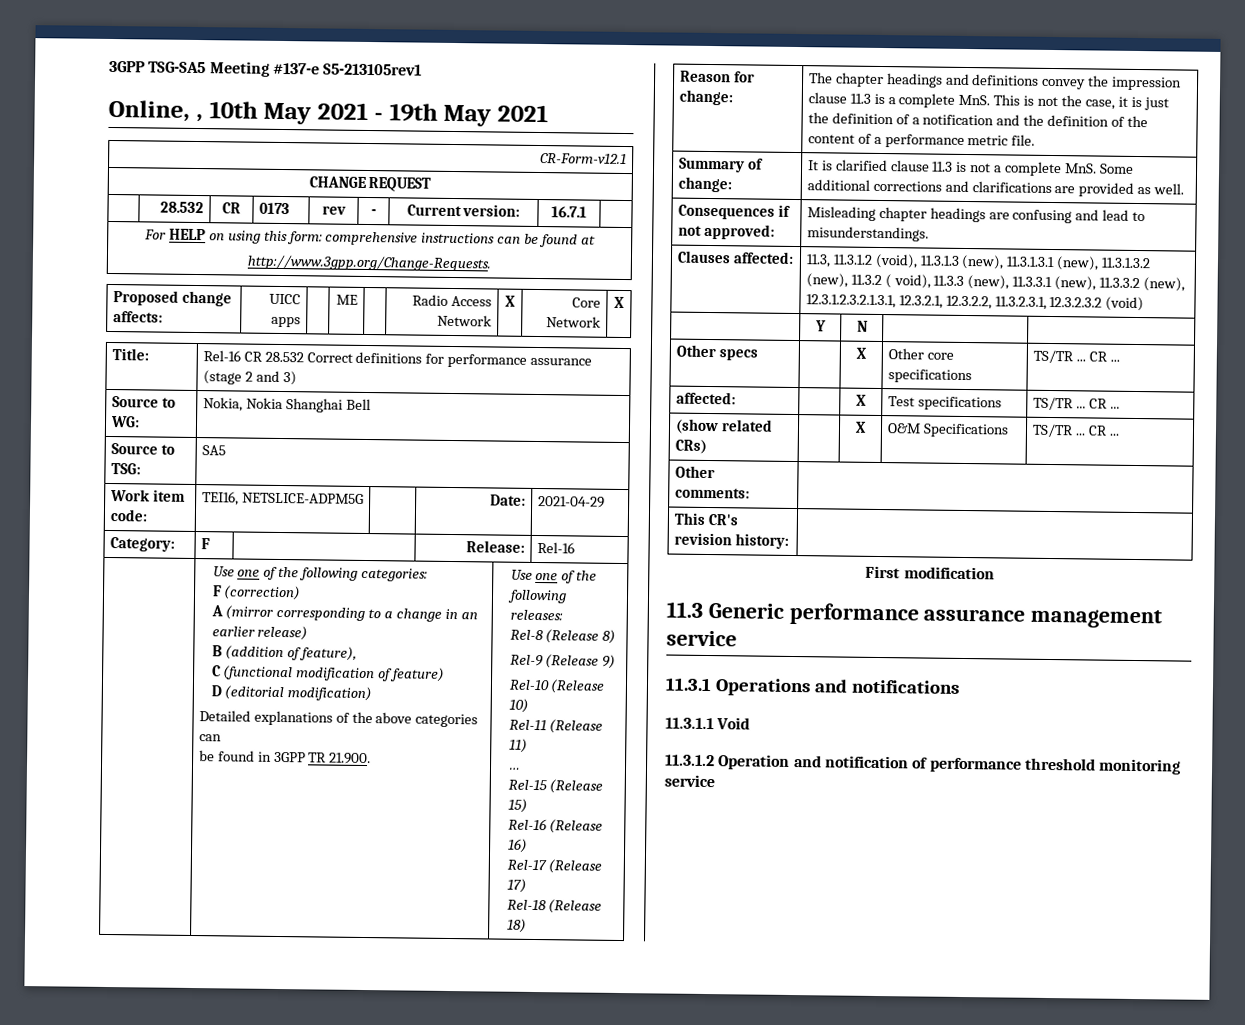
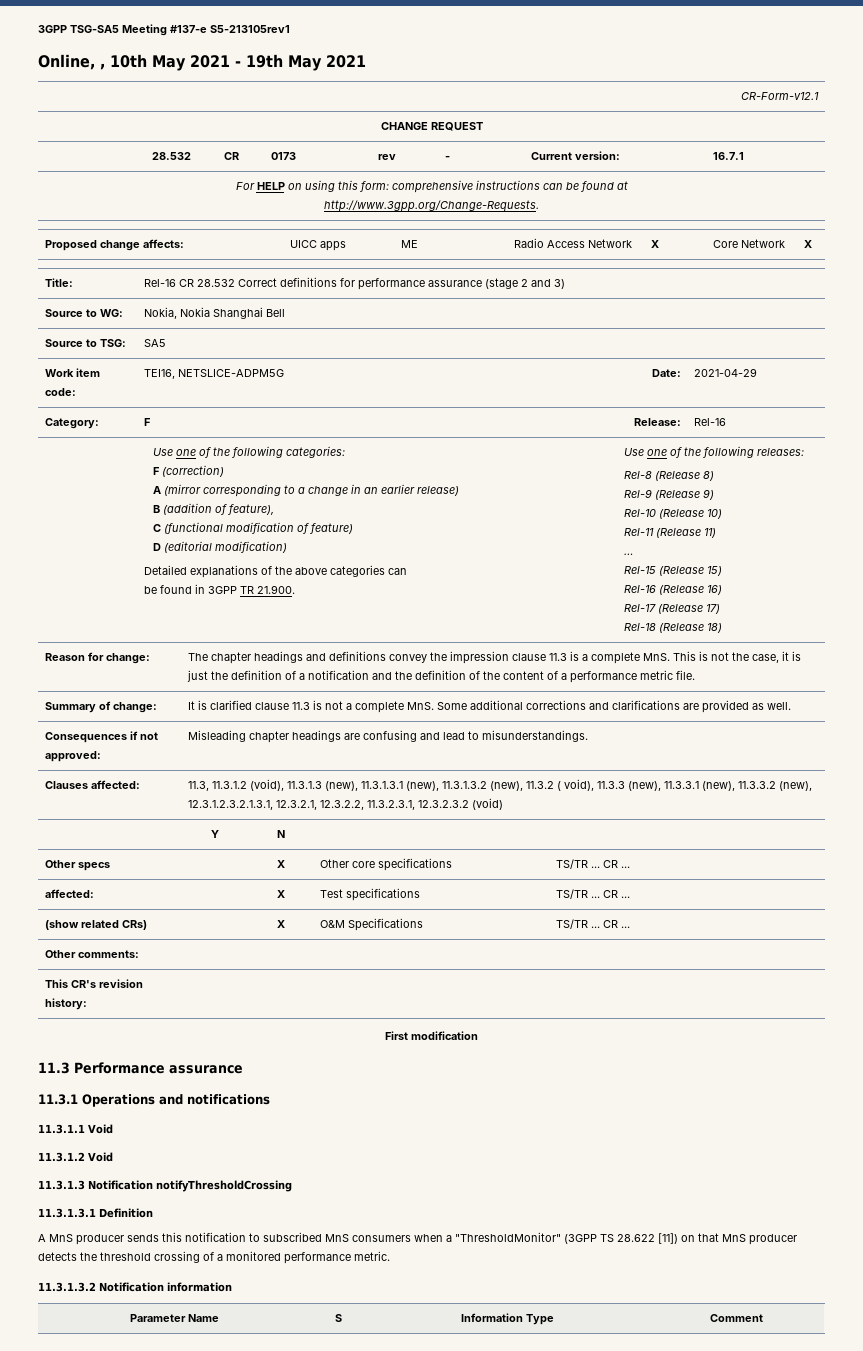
[707,602,1163,629] [666,630,737,647] Generic performance assurance management service -> [74,1062,243,1074] Performance assurance
[718,754,1182,775] [664,774,715,788] Operation and notification of performance threshold monitoring service -> [88,1152,113,1162] [38,1180,292,1192] [38,1208,153,1218] [38,1232,797,1245] [38,1251,390,1264] [38,1282,232,1292] [129,1314,219,1322] [334,1314,342,1322] [460,1313,554,1325] [709,1314,763,1322] Void // 11.3.1.3 Notification notifyThresholdCrossing // 11.3.1.3.1 Definition // A MnS producer sends this notification to subscribed MnS consumers when a "ThresholdMonitor" (3GPP TS 28.622 [11]) on that MnS producer detects the threshold crossing of a monitored performance metric. // 11.3.1.3.2 Notification information // Parameter Name | S | Information Type | Comment

